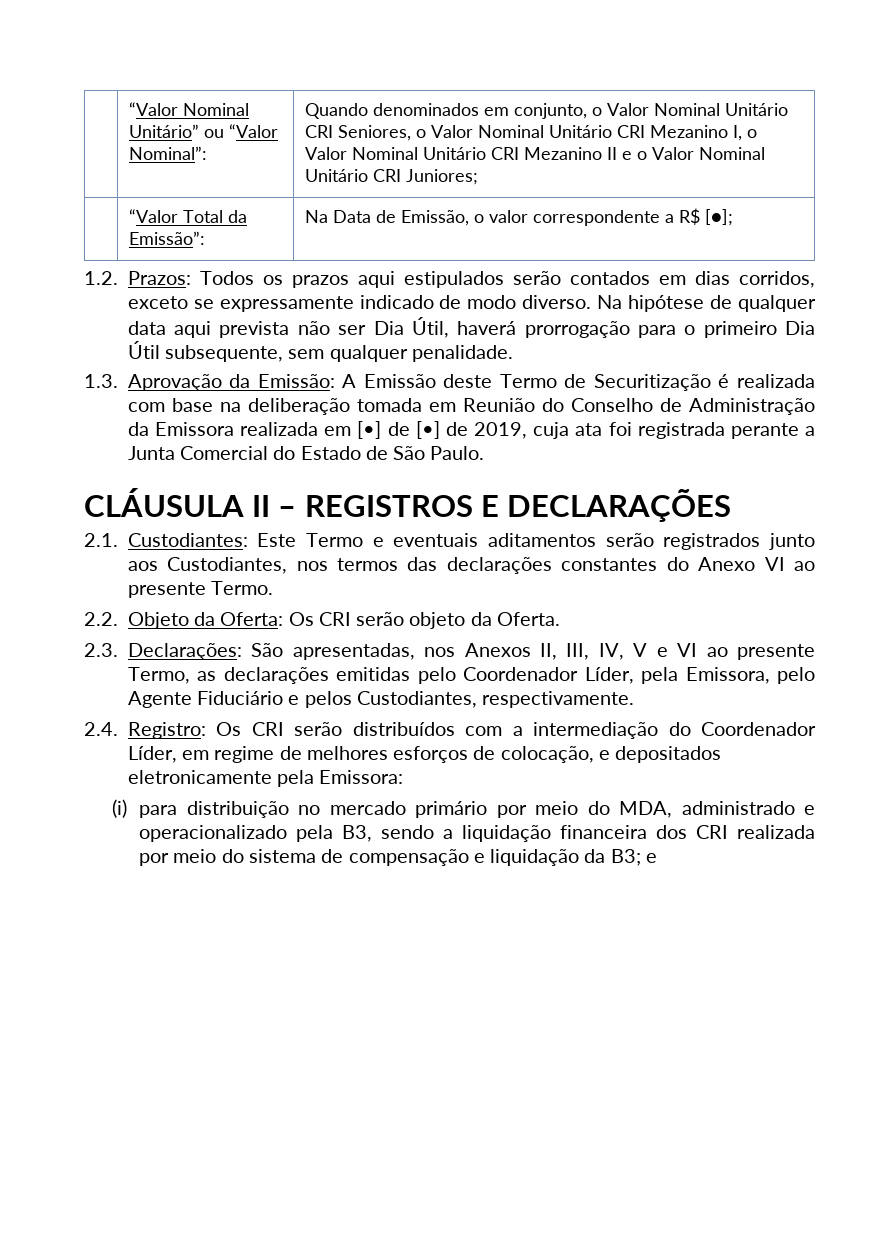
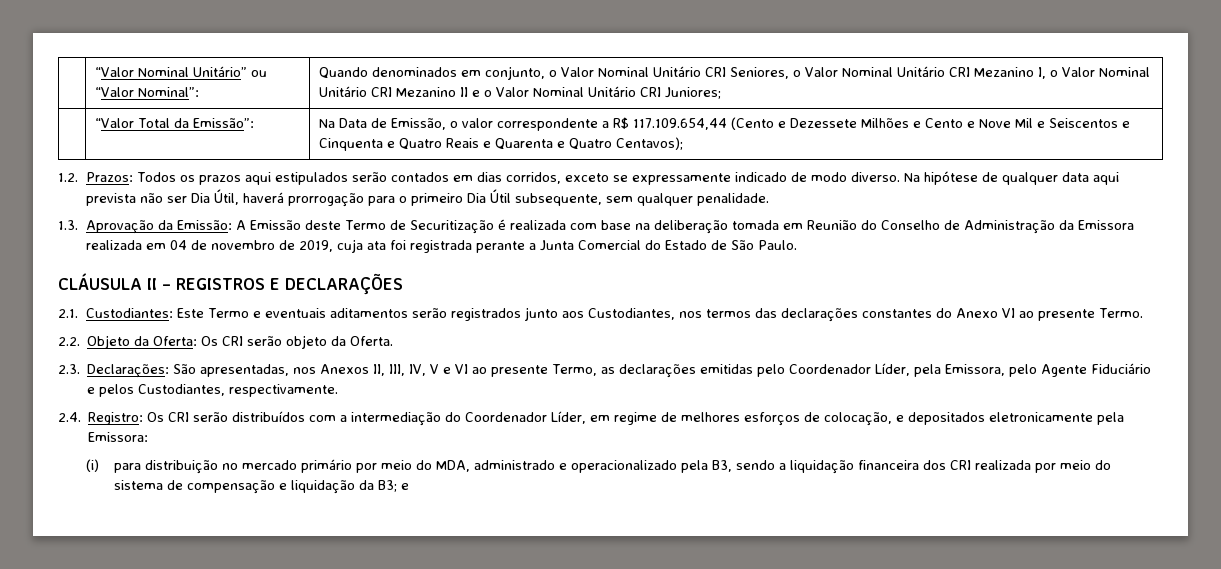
[704,209,733,226] [●]; -> [633,117,1131,130] [319,137,684,151] 117.109.654,44 (Cento e Dezessete Milhões e Cento e Nove Mil e Seiscentos e Cinquenta e Quatro Reais e Quarenta e Quatro Centavos);
[357,421,440,439] [•] de [•] -> [170,240,276,250] 04 de novembro

